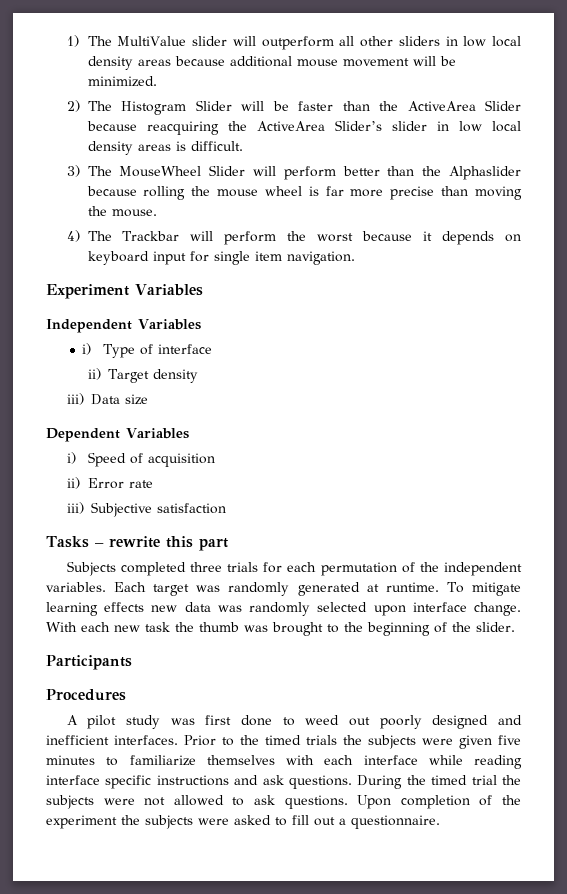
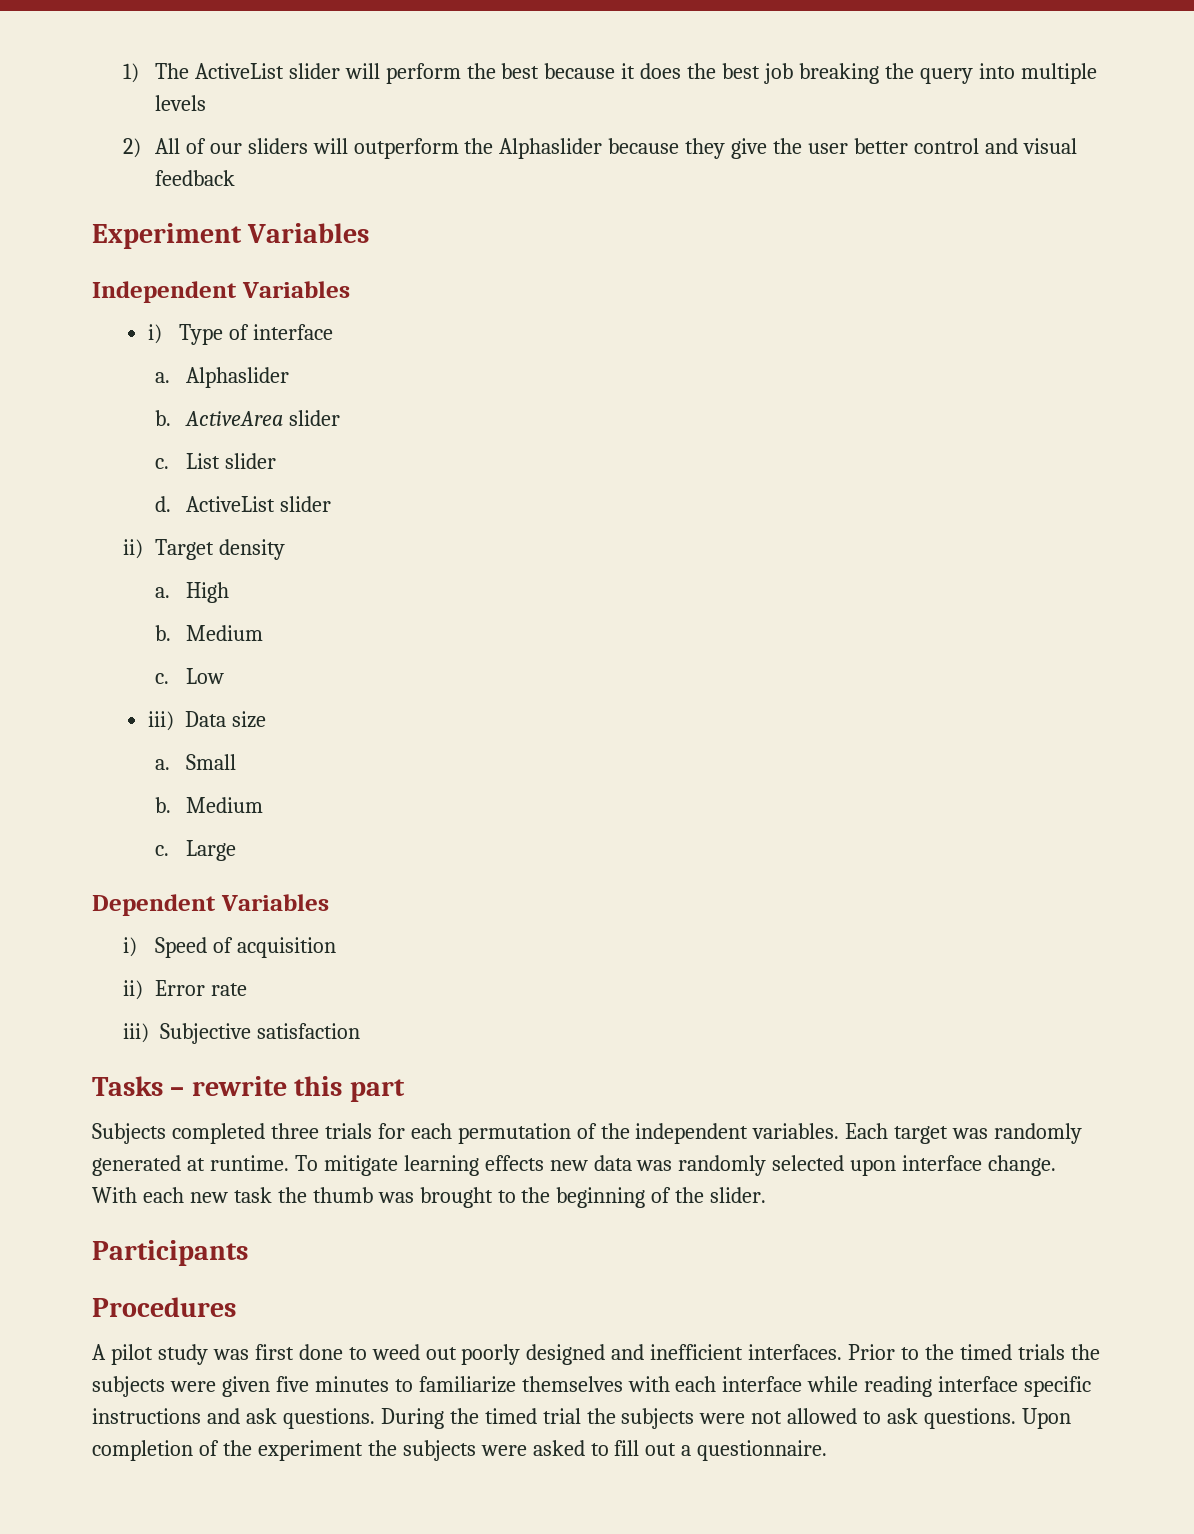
[117,36,187,46] MultiValue -> [194,63,284,79] ActiveList
[261,36,522,50] [87,56,456,70] [87,76,157,87] [66,100,521,115] [86,120,521,135] [87,141,243,155] [66,165,521,180] [86,186,522,200] [87,206,157,217] [66,230,521,245] [87,251,355,265] outperform all other sliders in low local density areas because additional mouse movement will be minimized. // 2) The Histogram Slider will be faster than the ActiveArea Slider because reacquiring the ActiveArea Slider’s slider in low local density areas is difficult. // 3) The MouseWheel Slider will perform better than the Alphaslider because rolling the mouse wheel is far more precise than moving the mouse. // 4) The Trackbar will perform the worst because it depends on keyboard input for single item navigation. -> [385,63,1097,84] [154,95,206,111] [123,138,1077,159] [154,170,235,186] perform the best because it does the best job breaking the query into multiple levels // 2) All of our sliders will outperform the Alphaslider because they give the user better control and visual feedback
[87,368,199,383] [66,393,148,405] ii) Target density // iii) Data size -> [154,367,290,388] [154,410,341,426] [154,453,277,469] [154,496,332,512] [123,539,285,560] [154,582,230,603] [154,625,264,641] [154,668,225,684] [147,711,266,731] [154,754,237,770] [154,797,264,813] [154,840,237,861] a. Alphaslider // b. ActiveArea slider // c. List slider // d. ActiveList slider // ii) Target density // a. High // b. Medium // c. Low // iii) Data size // a. Small // b. Medium // c. Large

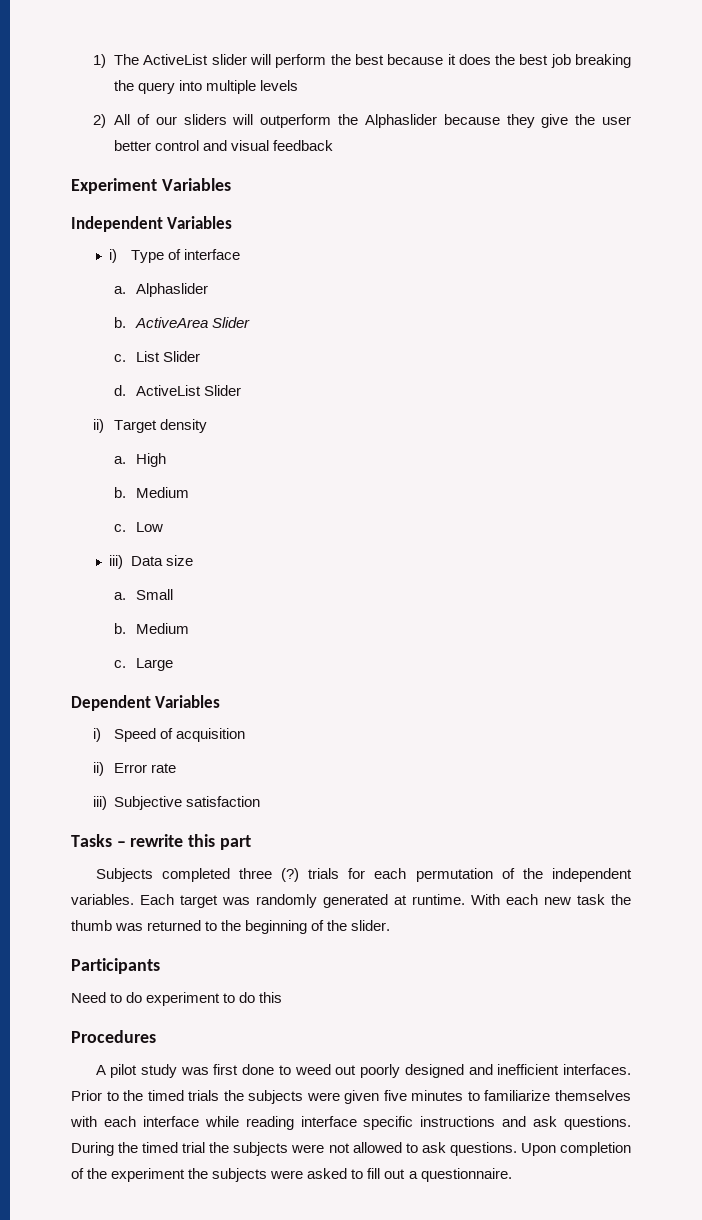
[289,410,341,426] slider -> [211,317,250,328] Slider
[225,453,277,469] slider -> [162,351,200,362] Slider
[280,496,332,512] slider -> [203,385,241,396] Slider
(319, 1131) none -> [280,868,299,882] (?)
[294,1155,1057,1176] To mitigate learning effects new data was randomly selected upon interface change. -> (465, 899) none
[419,1187,493,1208] brought -> [147,920,202,931] returned
(248, 1253) none -> [71,992,283,1006] // Need to do experiment to do this

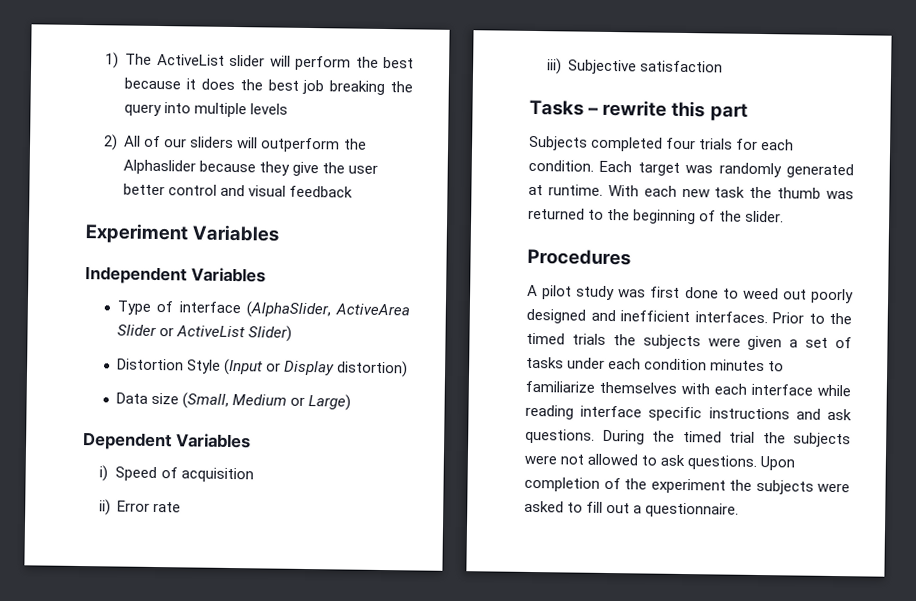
[109,249,118,263] i) -> (266, 275) none
[114,283,208,297] [114,317,127,328] // a. Alphaslider // b. -> [245,301,331,319] (AlphaSlider,
[114,351,200,362] [114,385,241,396] [92,419,208,433] [114,453,166,467] [114,487,189,498] [114,522,163,532] [109,555,124,569] // c. List Slider // d. ActiveList Slider // ii) Target density // a. High // b. Medium // c. Low // iii) -> [159,325,293,342] [117,358,409,378] or ActiveList Slider) // Distortion Style (Input or Display distortion) //
[114,589,173,600] [114,623,189,634] [114,658,173,671] // a. Small // b. Medium // c. Large -> [182,392,352,411] (Small, Medium or Large)
[238,868,299,882] three (?) -> [666,137,697,150] four
[415,868,632,882] [71,894,134,905] permutation of the independent variables. -> [528,159,594,172] condition.
[71,958,160,974] [71,992,283,1006] // Participants // Need to do experiment to do this -> (785, 216) none
[383,1090,407,1101] five -> [789,337,852,349] [526,356,708,371] a set of tasks under each condition

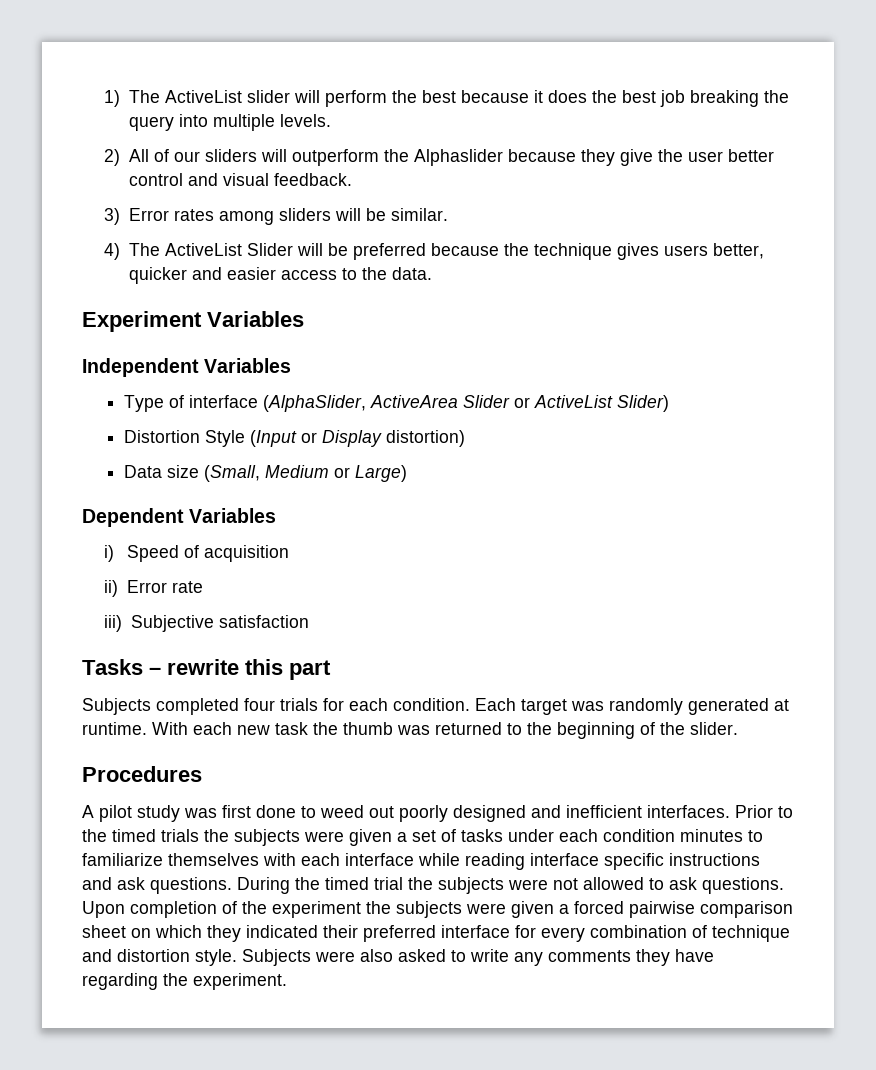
[250,103,289,115] levels -> [280,114,332,127] levels.
[289,185,354,198] feedback -> [274,173,353,186] [104,208,449,225] [104,243,765,260] [129,267,433,284] feedback. // 3) Error rates among sliders will be similar. // 4) The ActiveList Slider will be preferred because the technique gives users better, quicker and easier access to the data.
[524,500,740,518] asked to fill out a questionnaire. -> [511,901,793,918] [82,925,790,942] [82,949,714,966] [82,973,287,990] given a forced pairwise comparison sheet on which they indicated their preferred interface for every combination of technique and distortion style. Subjects were also asked to write any comments they have regarding the experiment.

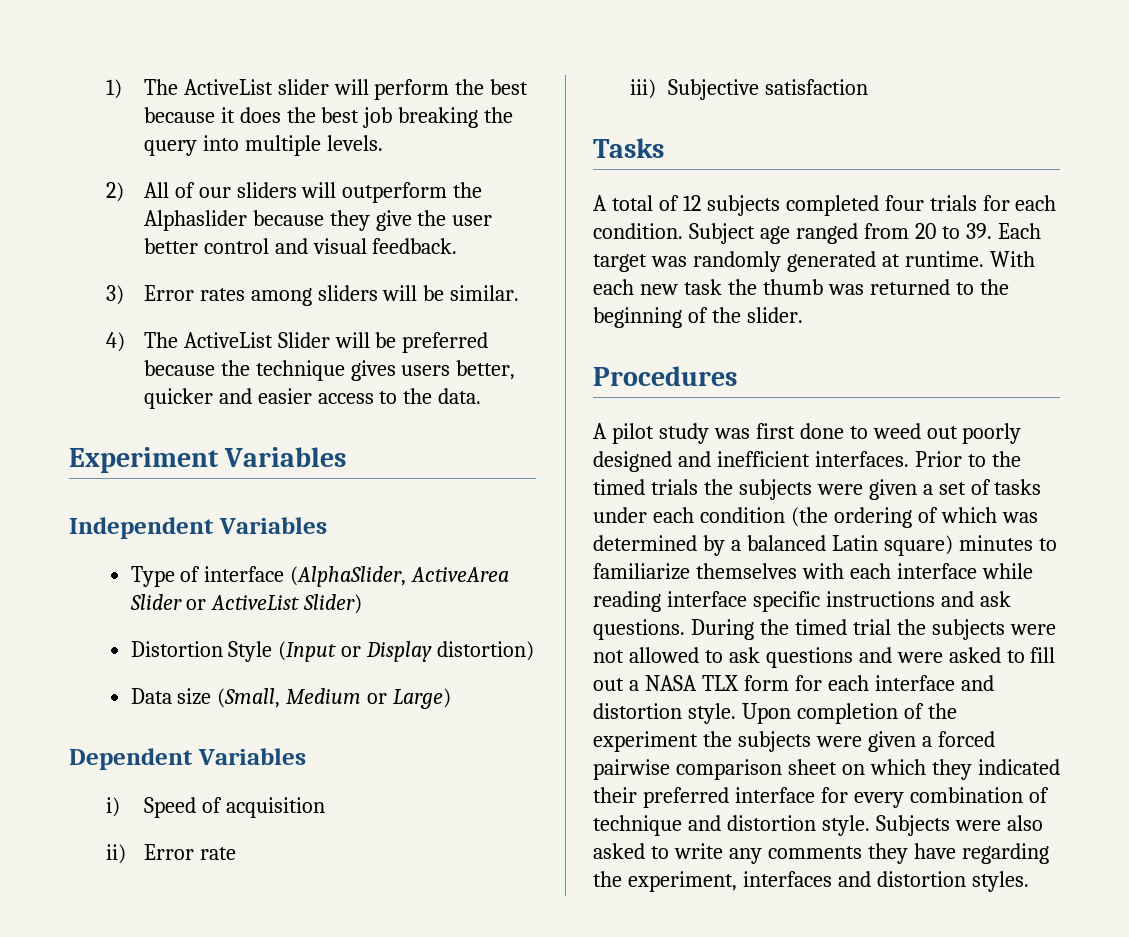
[149,659,331,680] [82,698,151,715] – rewrite this part // Subjects -> [593,195,780,216] // A total of 12 subjects
(470, 704) none -> [688,223,992,244] Subject age ranged from 20 to 39.
(675, 835) none -> [790,507,1038,528] [593,535,953,556] (the ordering of which was determined by a balanced Latin square)
[702,877,784,894] questions. -> [765,647,1056,668] [593,675,994,691] [593,703,736,724] questions and were asked to fill out a NASA TLX form for each interface and distortion style.
[193,973,287,990] experiment. -> [627,871,1029,892] experiment, interfaces and distortion styles.

